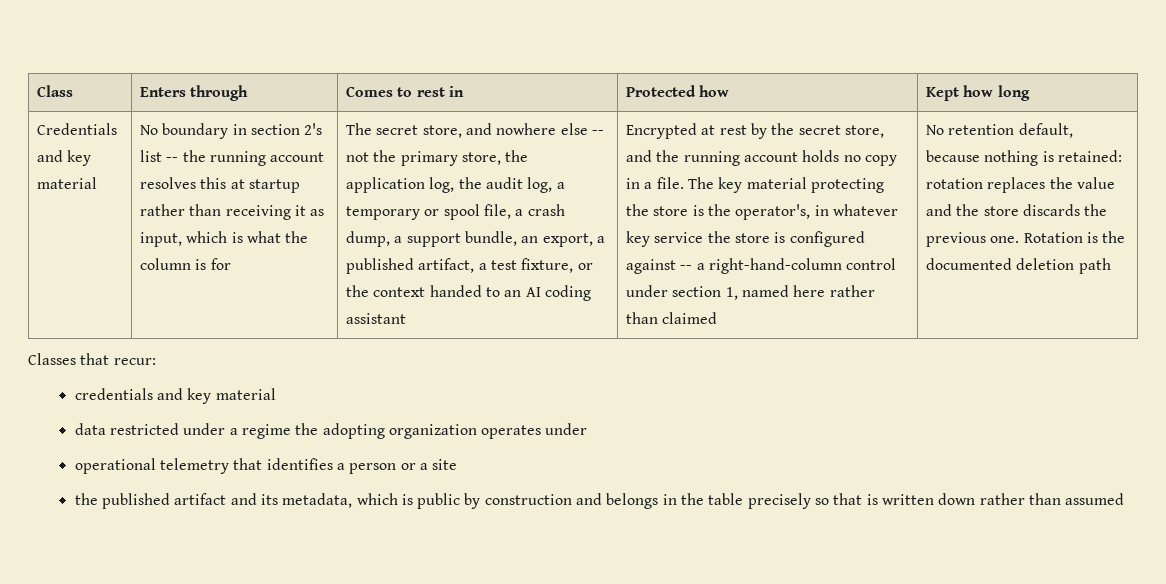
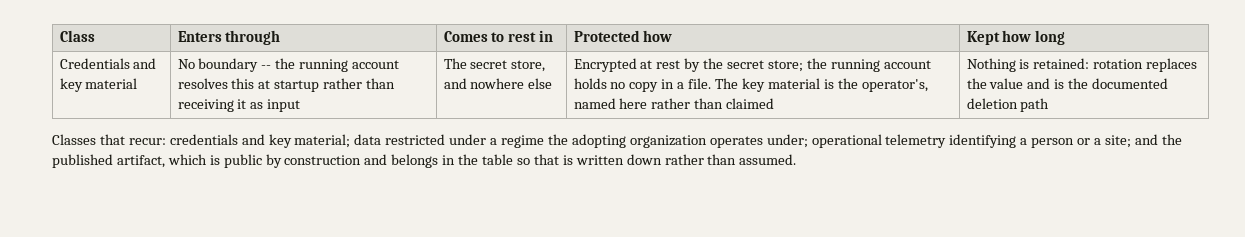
[232,123,323,135] [139,150,162,162] in section 2's list -> (259, 65) none
[139,231,309,247] [139,258,231,270] input, which is what the column is for -> [267,99,301,112] input
[591,130,604,135] [345,150,529,166] [345,177,565,193] [345,204,565,220] [345,231,605,247] [345,258,593,274] [345,285,591,301] [345,313,406,324] -- not the primary store, the application log, the audit log, a temporary or spool file, a crash dump, a support bundle, an export, a published artifact, a test fixture, or the context handed to an AI coding assistant -> (553, 83) none
[844,125,884,138] [625,150,652,162] store, and -> [768,60,804,72] store;
[810,178,884,193] [625,204,898,220] [625,231,865,247] [625,258,897,274] [625,285,738,300] protecting the store is the operator's, in whatever key service the store is configured against -- a right-hand-column control under section 1, -> [823,78,928,92] is the operator's,
[925,123,1073,138] [925,150,1039,166] No retention default, because nothing -> [966,58,1016,72] Nothing
[956,204,1108,216] [925,232,1083,247] the store discards the previous one. Rotation -> (1051, 83) none
(156, 361) // -> (166, 141) none
[215,388,276,400] material // -> [294,134,351,148] material;
[545,423,588,435] under // -> [766,134,808,148] under;
[233,458,333,470] that identifies -> [949,134,1017,148] identifying
[432,459,458,470] [74,493,353,509] site // the published artifact and its metadata, -> [1104,134,1182,148] [52,154,165,168] site; and the published artifact,
[747,493,811,509] precisely -> (514, 159) none
[1065,493,1125,505] assumed -> [739,154,797,165] assumed.

